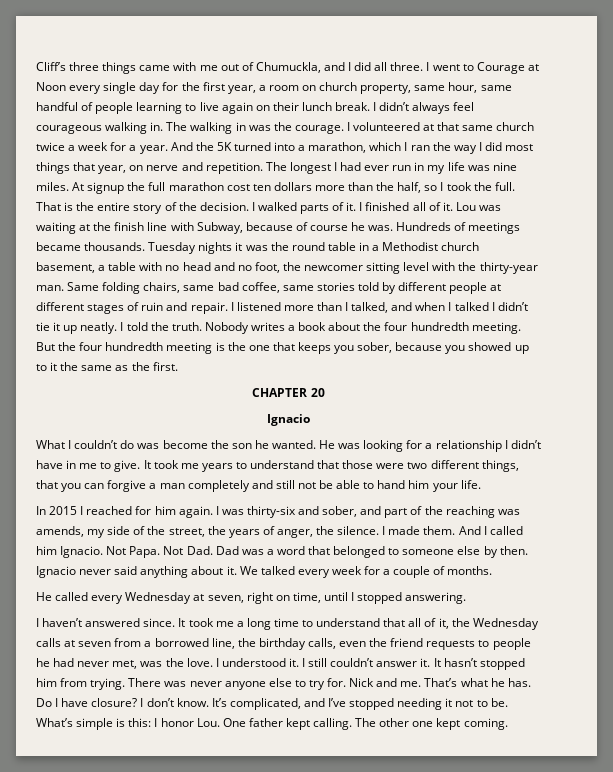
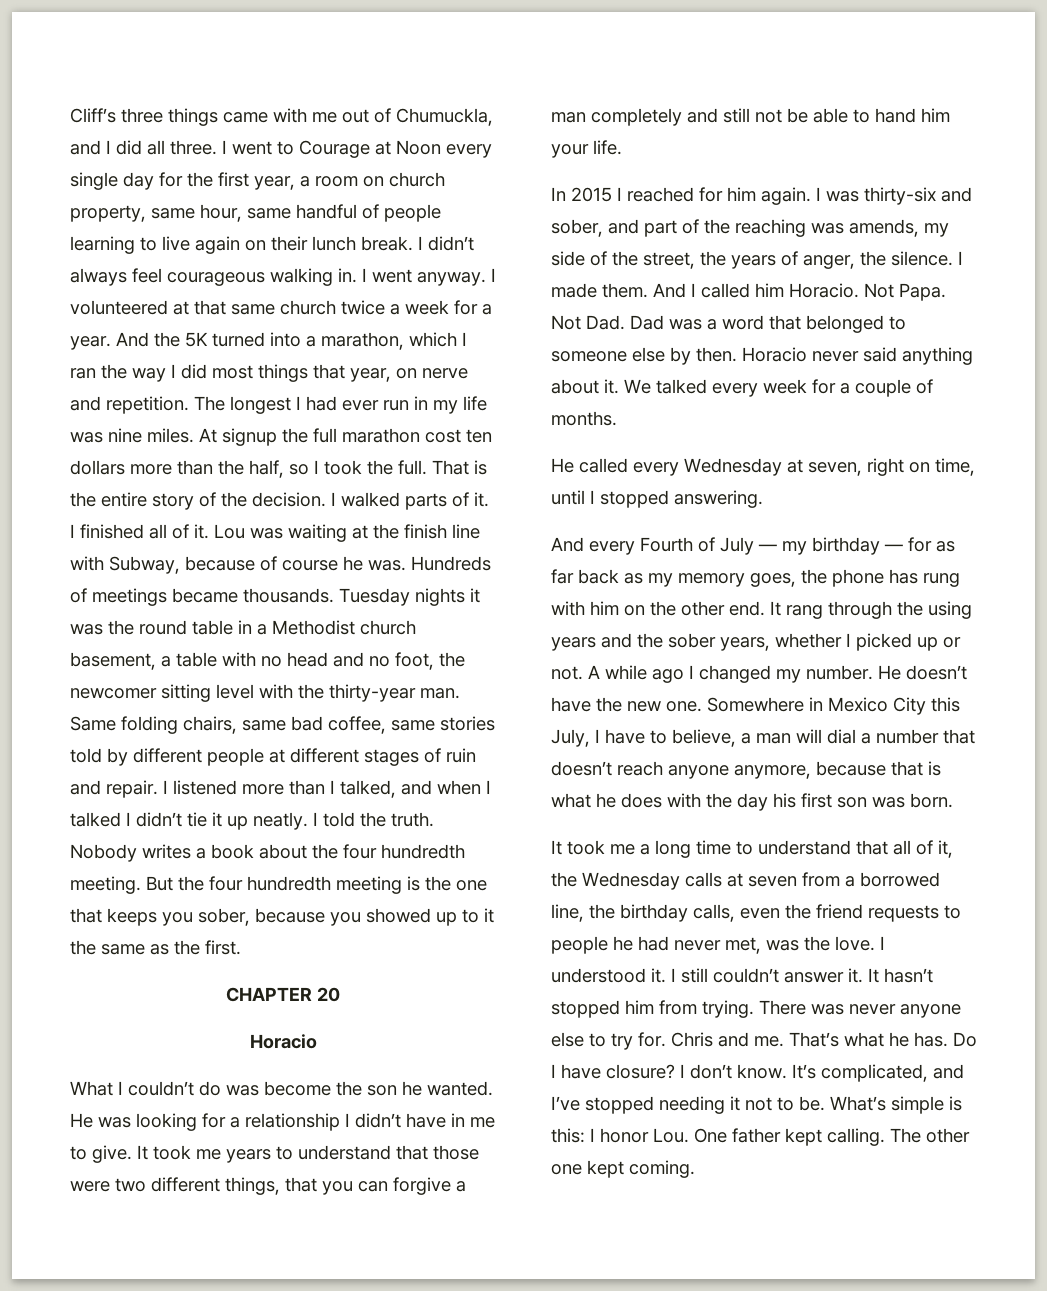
[166,122,344,134] The walking in was the courage. -> [362,268,486,286] I went anyway.
[267,414,310,426] Ignacio -> [249,1034,317,1049] Horacio
[60,546,104,558] Ignacio. -> [789,283,859,298] Horacio.
[36,566,76,578] Ignacio -> [742,347,807,362] Horacio
[36,618,176,627] I haven’t answered since. -> [551,537,955,555] [551,569,960,587] [551,601,972,619] [551,633,961,651] [551,665,967,683] [551,697,960,715] [551,729,975,747] [551,761,941,779] [551,793,953,811] And every Fourth of July — my birthday — for as far back as my memory goes, the phone has rung with him on the other end. It rang through the using years and the sober years, whether I picked up or not. A while ago I changed my number. He doesn’t have the new one. Somewhere in Mexico City this July, I have to believe, a man will dial a number that doesn’t reach anyone anymore, because that is what he does with the day his first son was born. //
[349,678,375,687] Nick -> [671,1032,713,1047] Chris

